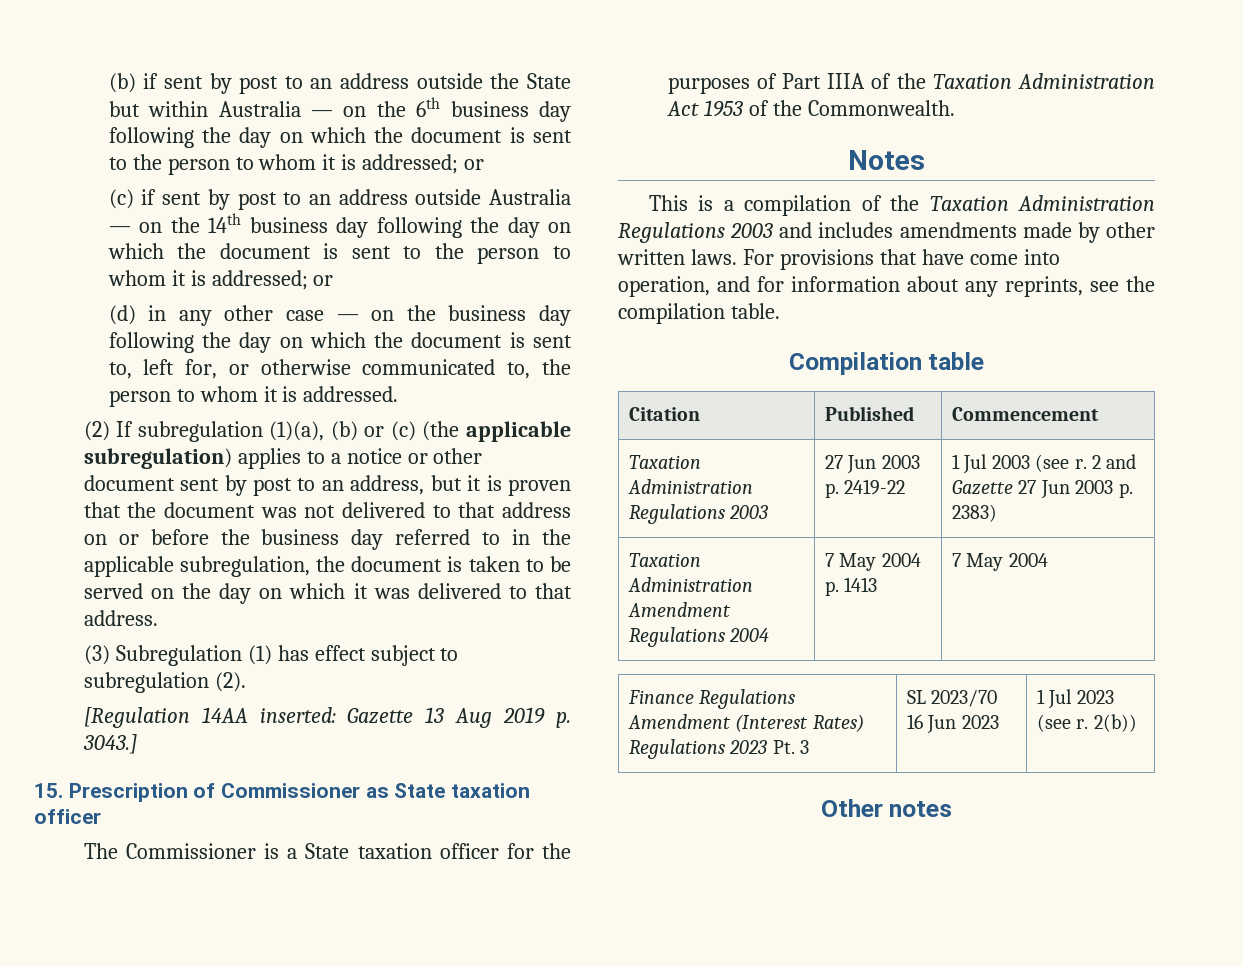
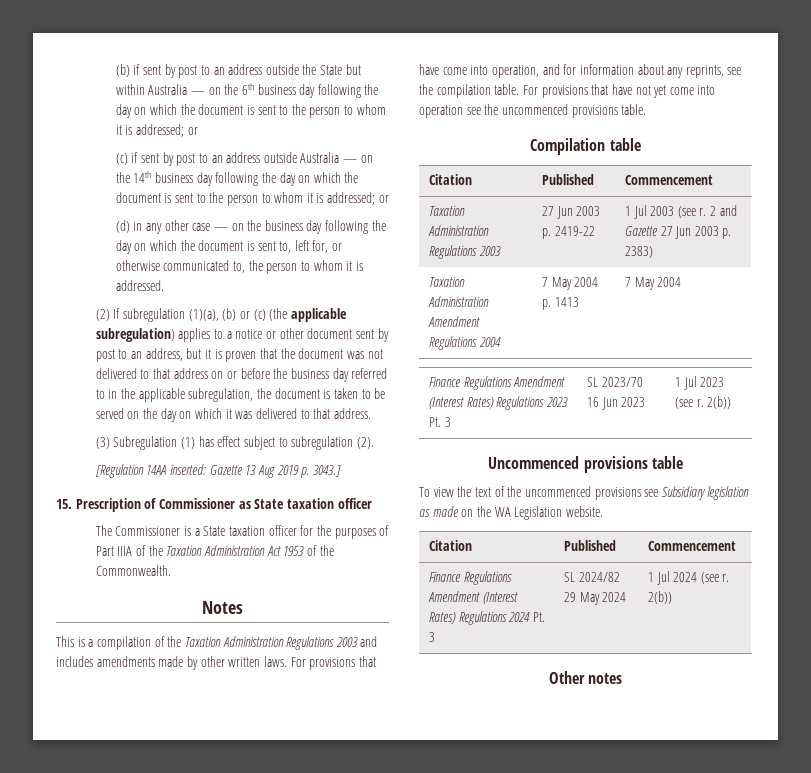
(780, 311) none -> [522,84,716,98] [419,104,647,118] For provisions that have not yet come into operation see the uncommenced provisions table.
(1137, 723) none -> [488,456,683,473] [419,486,750,500] [419,506,603,520] [428,540,472,551] [563,540,616,551] [647,541,736,551] [428,571,512,585] [427,591,518,604] [428,611,545,625] [428,632,435,642] [563,572,620,582] [563,592,627,605] [647,571,730,585] [647,591,672,604] // Uncommenced provisions table // To view the text of the uncommenced provisions see Subsidiary legislation as made on the WA Legislation website. // Citation | Published | Commencement // Finance Regulations Amendment (Interest Rates) Regulations 2024 Pt. 3 | SL 2024/82 29 May 2024 | 1 Jul 2024 (see r. 2(b))

